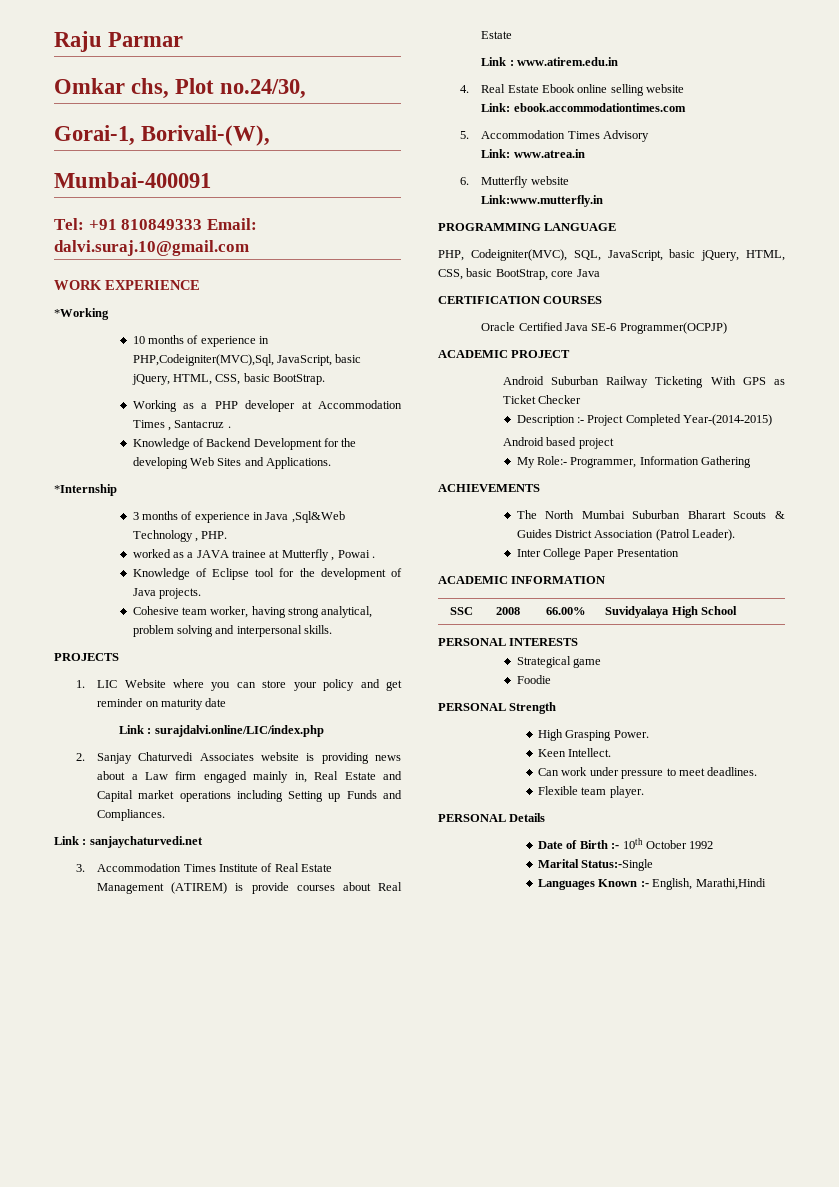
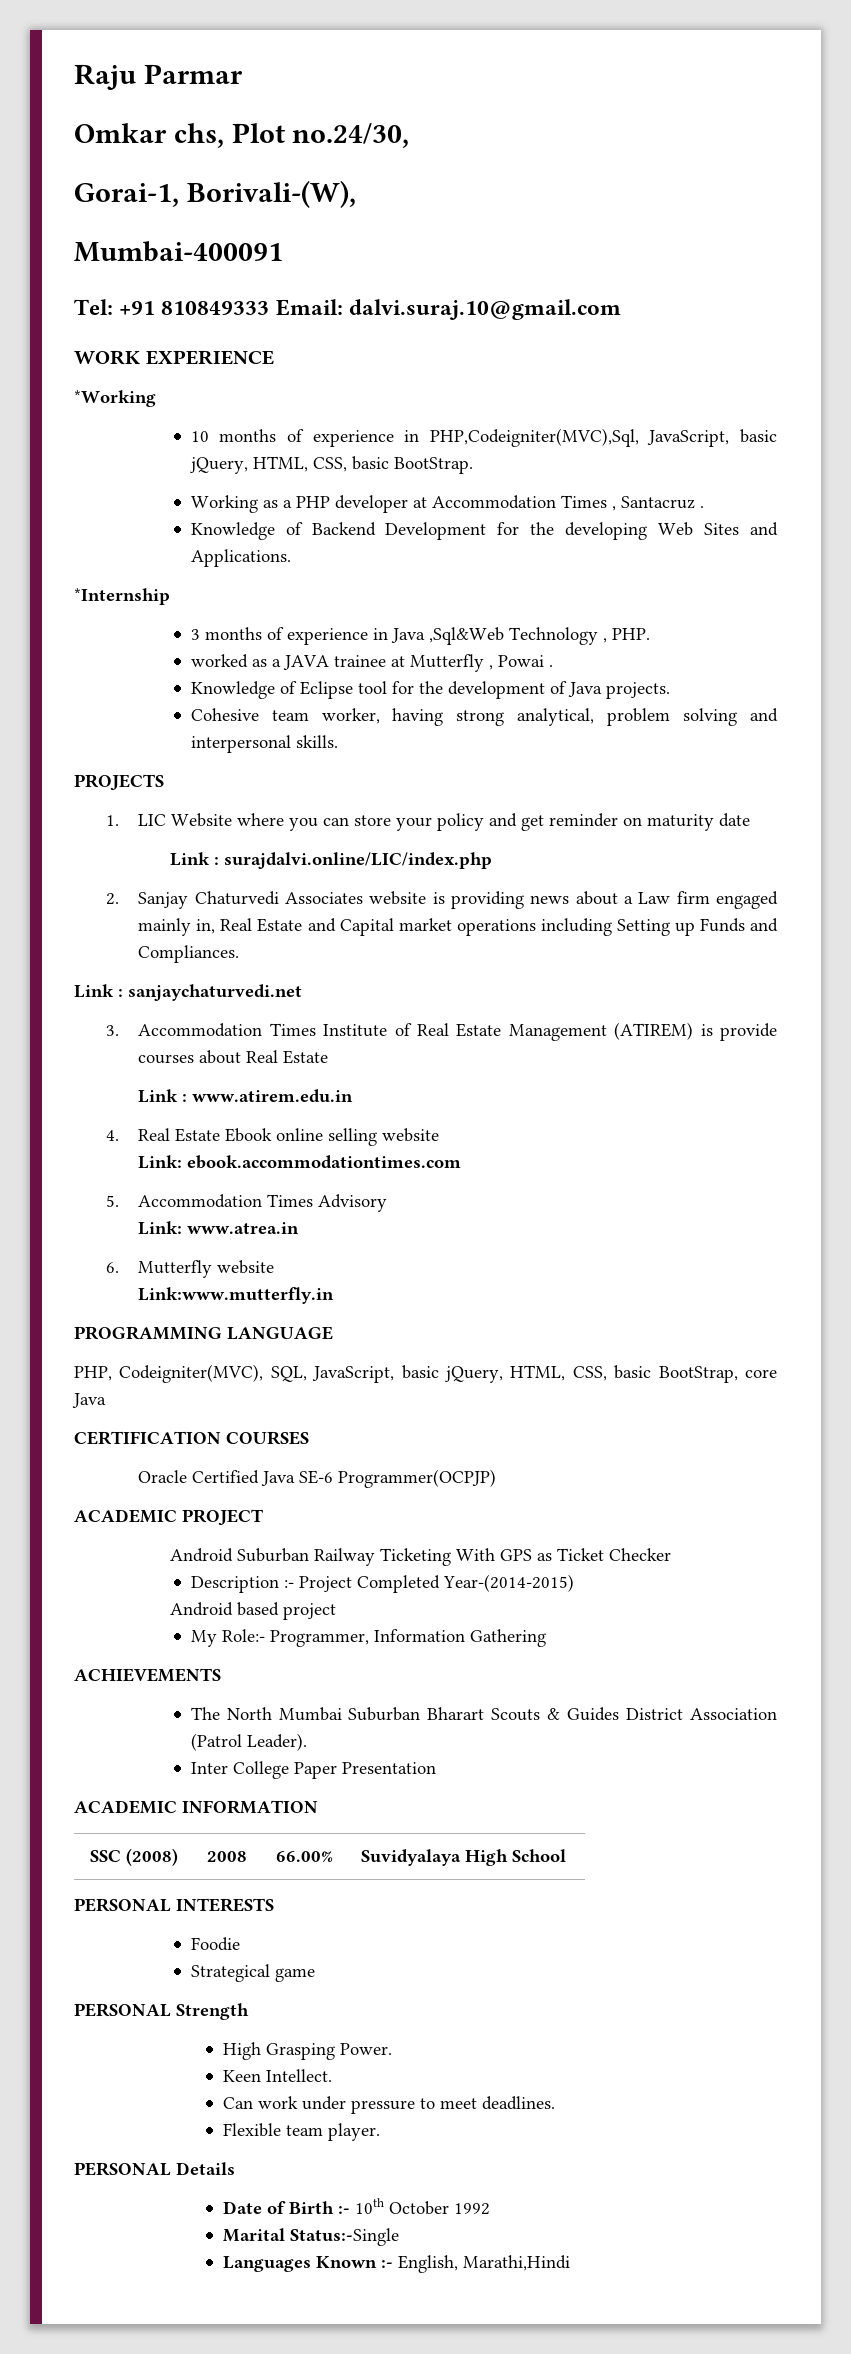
(473, 611) none -> [125,1848,178,1866] (2008)
(579, 642) none -> [190,1937,240,1951] // Foodie
[516,675,551,684] // Foodie -> (315, 1975) none

